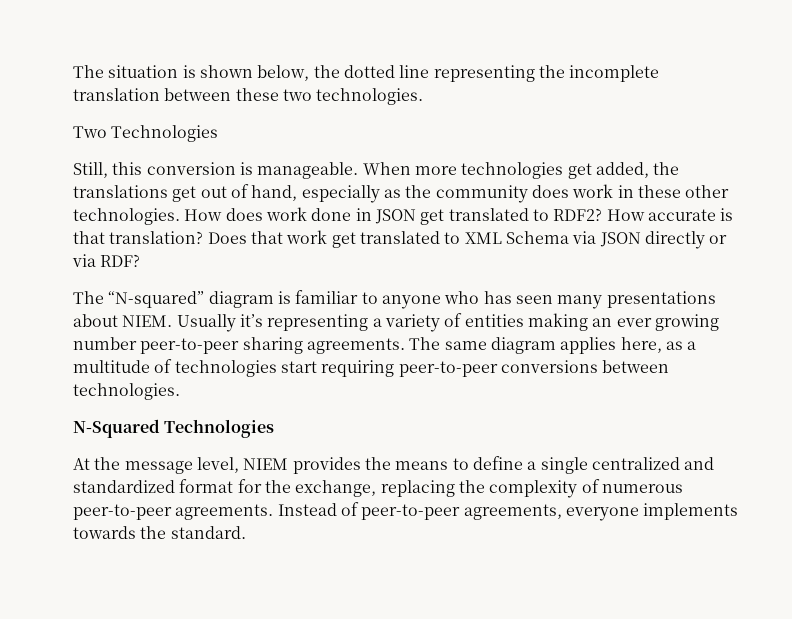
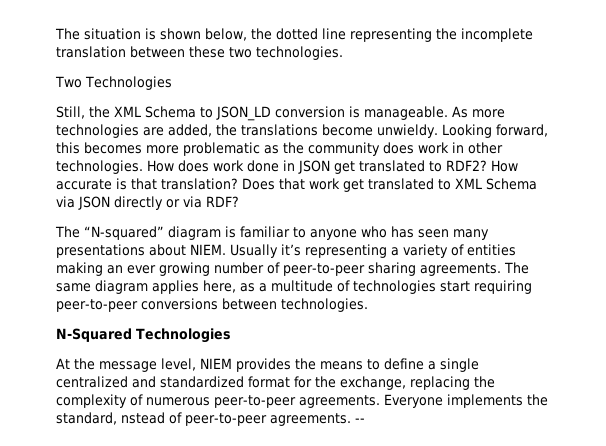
[112,162,143,175] this -> [89,106,271,121] the XML Schema to JSON_LD
[362,162,411,175] When -> [452,106,468,118] As
[567,163,592,179] get -> [143,127,164,136] are
[172,184,380,203] get out of hand, especially -> [322,124,548,138] [56,142,260,156] become unwieldy. Looking forward, this becomes more problematic
[637,185,681,198] these -> (464, 147) none
(137, 343) none -> [267,262,280,274] of
[277,502,739,521] [73,526,246,539] Instead of peer-to-peer agreements, everyone implements towards the standard. -> [384,394,548,408] [56,412,365,426] Everyone implements the standard, nstead of peer-to-peer agreements. --

